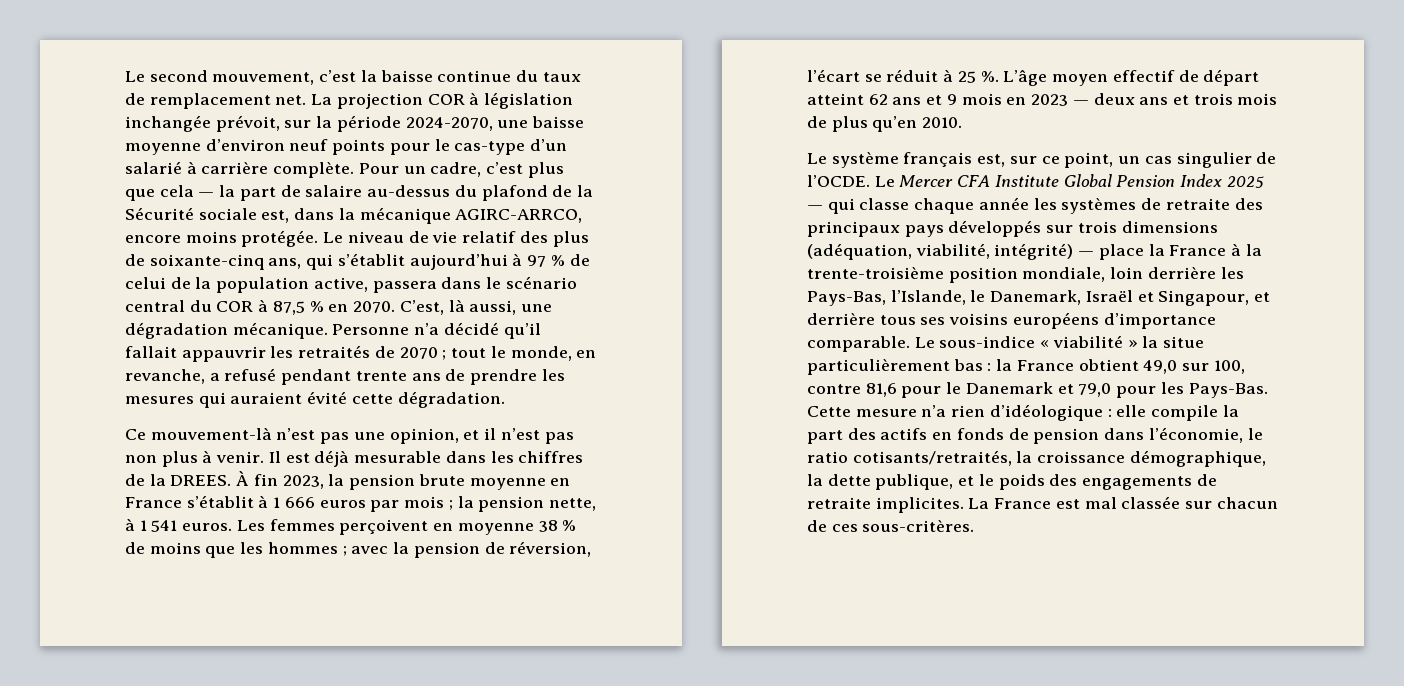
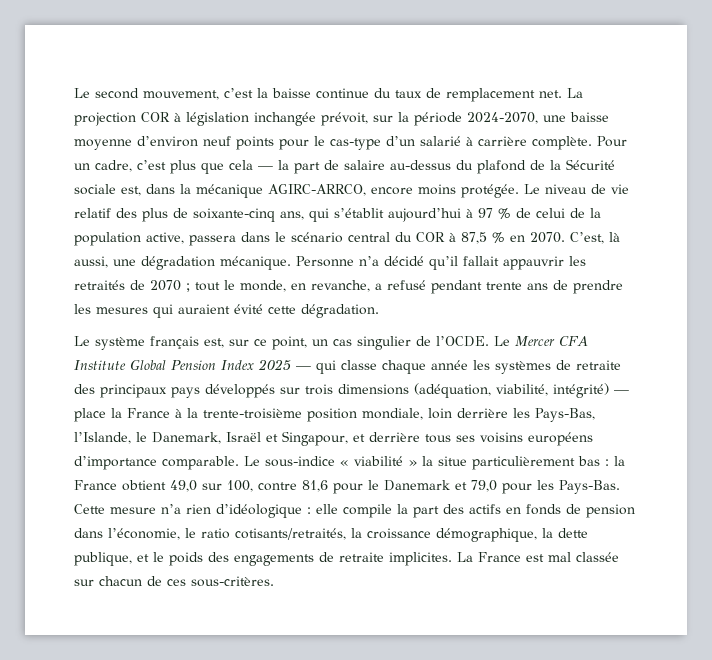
[125,427,574,444] [125,450,584,467] [125,471,571,490] [125,495,596,512] [125,518,577,535] [125,541,592,558] [807,69,1260,86] [807,93,1278,106] [807,116,963,132] // Ce mouvement-là n’est pas une opinion, et il n’est pas non plus à venir. Il est déjà mesurable dans les chiffres de la DREES. À fin 2023, la pension brute moyenne en France s’établit à 1 666 euros par mois ; la pension nette, à 1 541 euros. Les femmes perçoivent en moyenne 38 % de moins que les hommes ; avec la pension de réversion, l’écart se réduit à 25 %. L’âge moyen effectif de départ atteint 62 ans et 9 mois en 2023 — deux ans et trois mois de plus qu’en 2010. -> (379, 311) none

